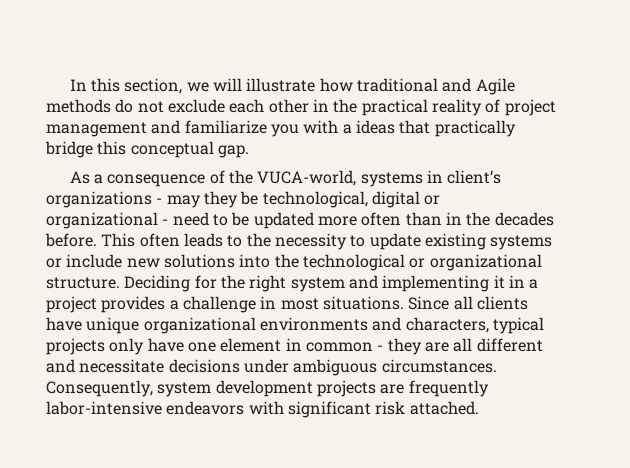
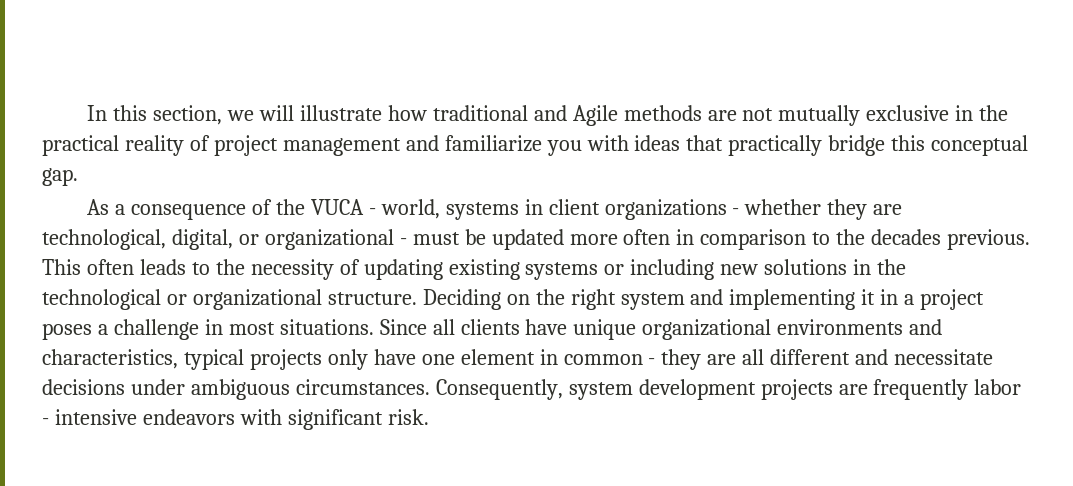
[115,99,309,113] do not exclude each other -> [707,105,950,126] are not mutually exclusive
[342,124,352,134] a -> (629, 143) none
[257,170,357,186] VUCA-world, -> [310,199,440,219] VUCA - world,
[447,170,502,184] client’s -> [548,199,600,215] client
[166,191,420,208] may they be technological, digital -> [744,199,903,220] [42,229,233,250] whether they are technological, digital,
[172,212,228,226] need to -> [412,232,460,245] must
[405,212,462,226] than in -> [676,229,831,250] in comparison to
[45,233,97,247] before. -> [947,229,1031,250] previous.
[350,233,421,250] to update -> [339,259,443,280] of updating
[66,254,123,268] include -> [630,259,715,280] including
[239,254,271,268] into -> [853,259,872,275] in
[194,275,217,289] for -> [506,294,530,305] on
[101,296,166,313] provides -> [42,323,92,340] poses
[405,317,489,333] characters, -> [42,349,178,369] characteristics,
[46,401,162,415] labor-intensive -> [974,379,1022,395] [42,409,137,425] labor - intensive
[375,401,479,415] risk attached. -> [387,409,429,425] risk.

